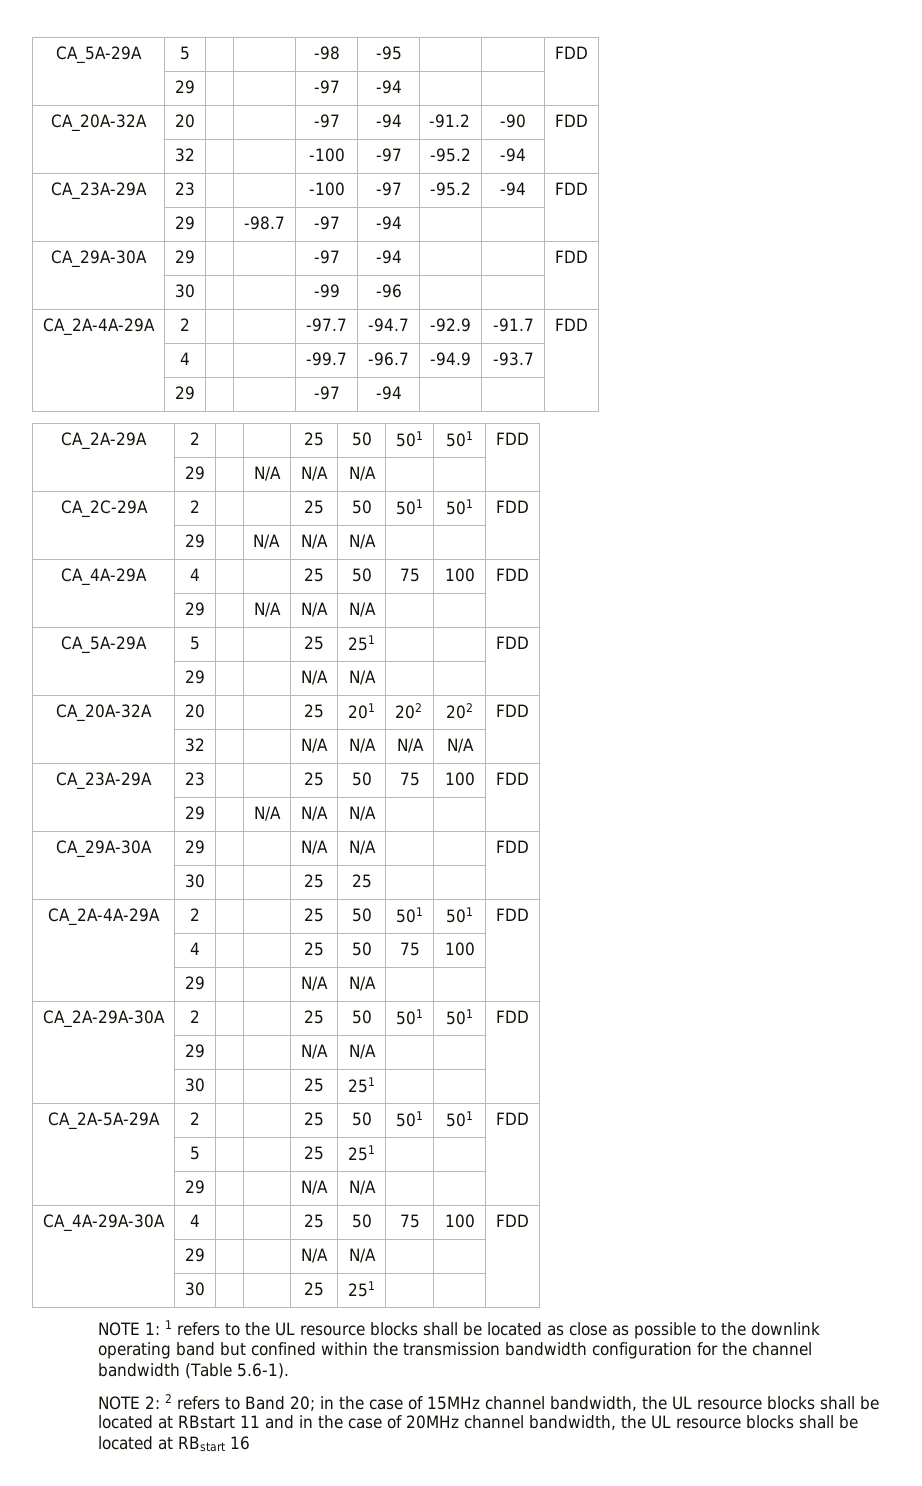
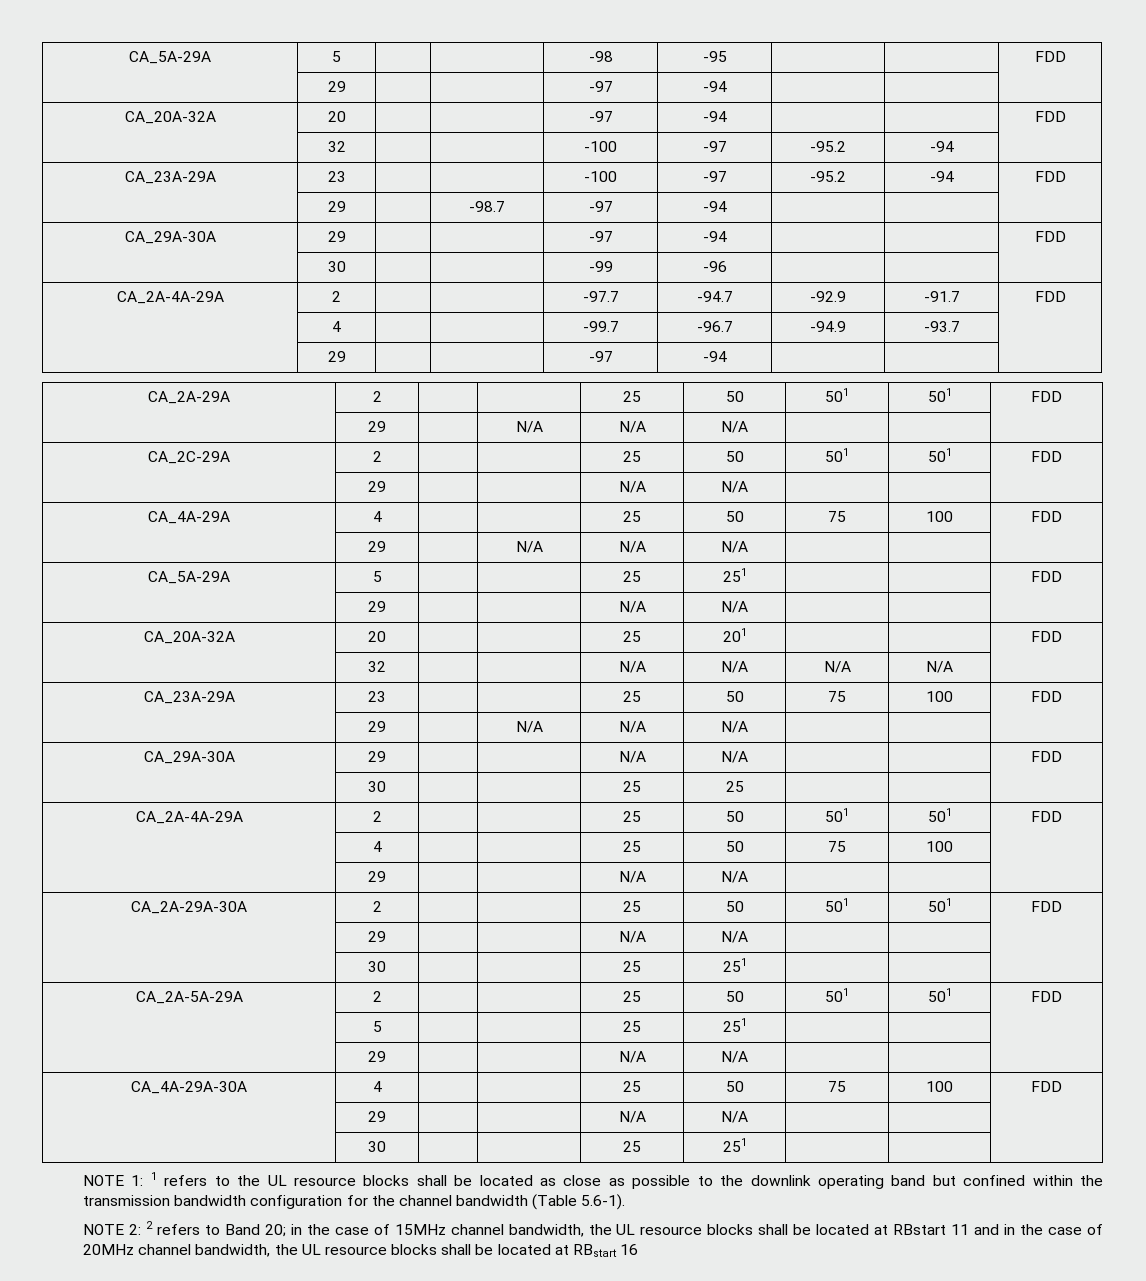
[429,114,471,128] [500,114,526,128] -91.2 | -90 -> (727, 116) |
[253,534,281,549] N/A -> (386, 486) none
[395,703,423,719] [446,703,473,719] 202 | 202 -> (747, 635) |

